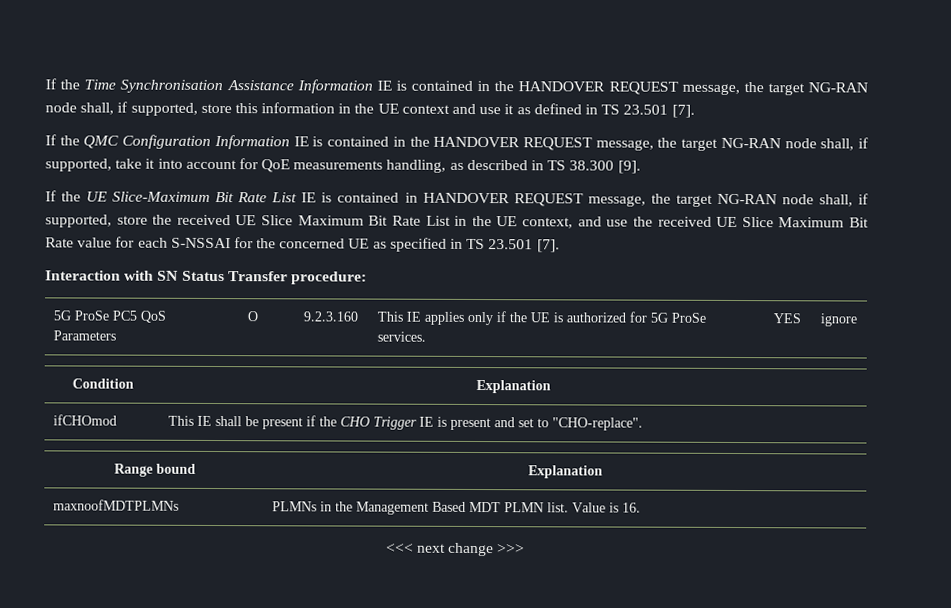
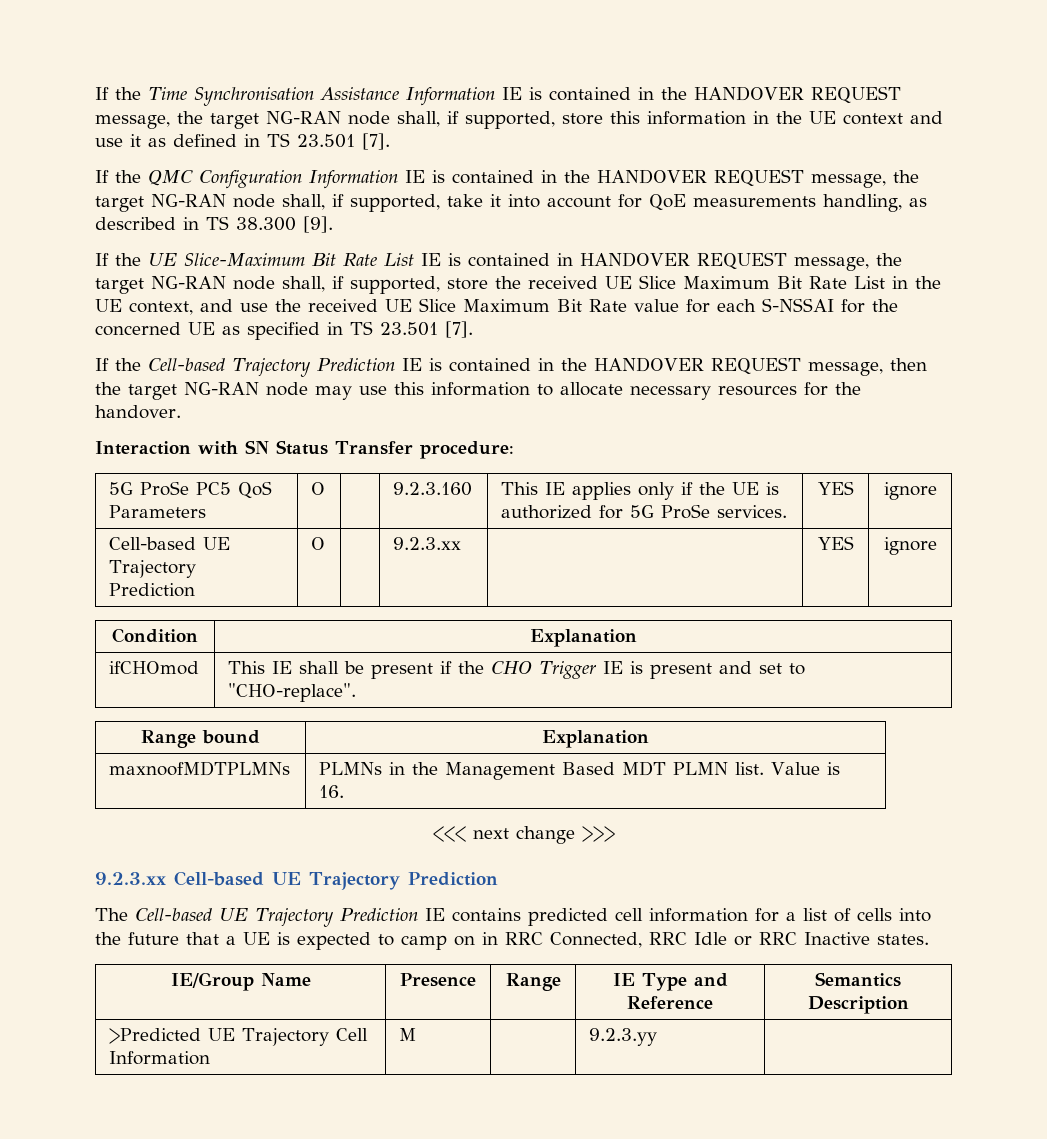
(560, 246) none -> [95,357,927,377] [95,382,861,400] [95,405,181,419] // If the Cell-based Trajectory Prediction IE is contained in the HANDOVER REQUEST message, then the target NG-RAN node may use this information to allocate necessary resources for the handover.
(857, 320) none -> [109,537,231,550] [109,560,197,578] [109,583,196,597] [311,537,326,550] [393,537,462,550] [817,536,854,550] [883,537,937,555] // Cell-based UE Trajectory Prediction | O | | 9.2.3.xx | | YES | ignore
(526, 549) none -> [95,871,498,890] [95,908,931,927] [95,932,929,950] [170,972,311,991] [400,973,476,987] [505,973,561,991] [612,973,728,991] [627,996,713,1009] [815,972,901,987] [807,996,909,1014] [109,1028,369,1046] [109,1051,211,1065] [399,1028,417,1041] [589,1028,658,1046] // 9.2.3.xx Cell-based UE Trajectory Prediction // The Cell-based UE Trajectory Prediction IE contains predicted cell information for a list of cells into the future that a UE is expected to camp on in RRC Connected, RRC Idle or RRC Inactive states. // IE/Group Name | Presence | Range | IE Type and Reference | Semantics Description // >Predicted UE Trajectory Cell Information | M | | 9.2.3.yy |

